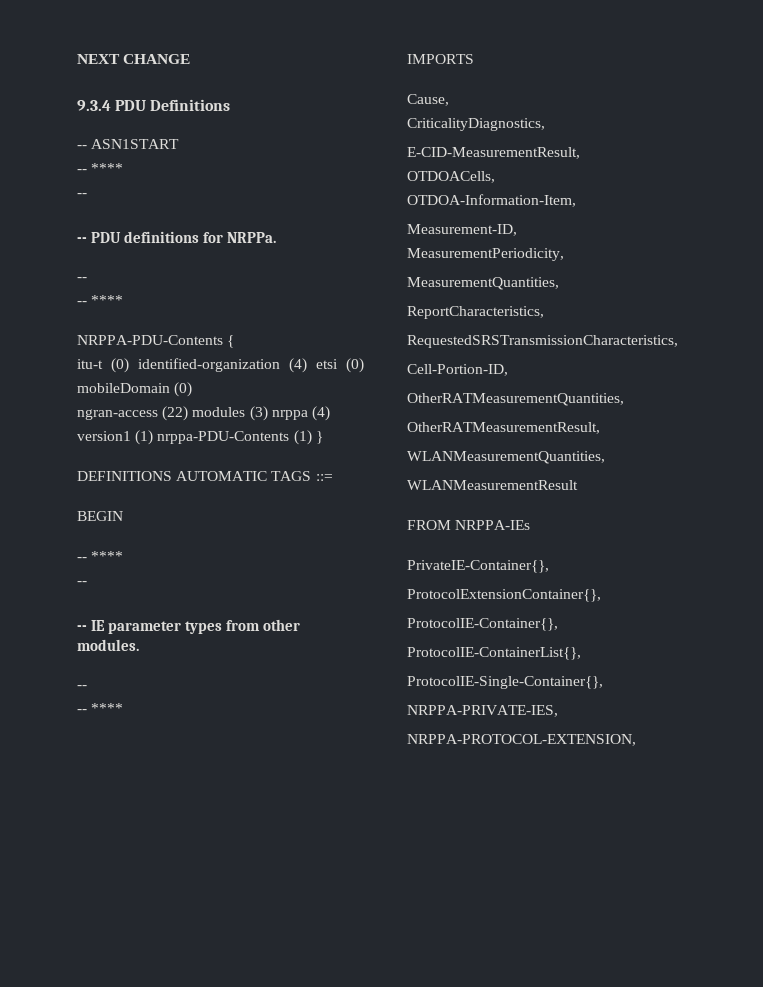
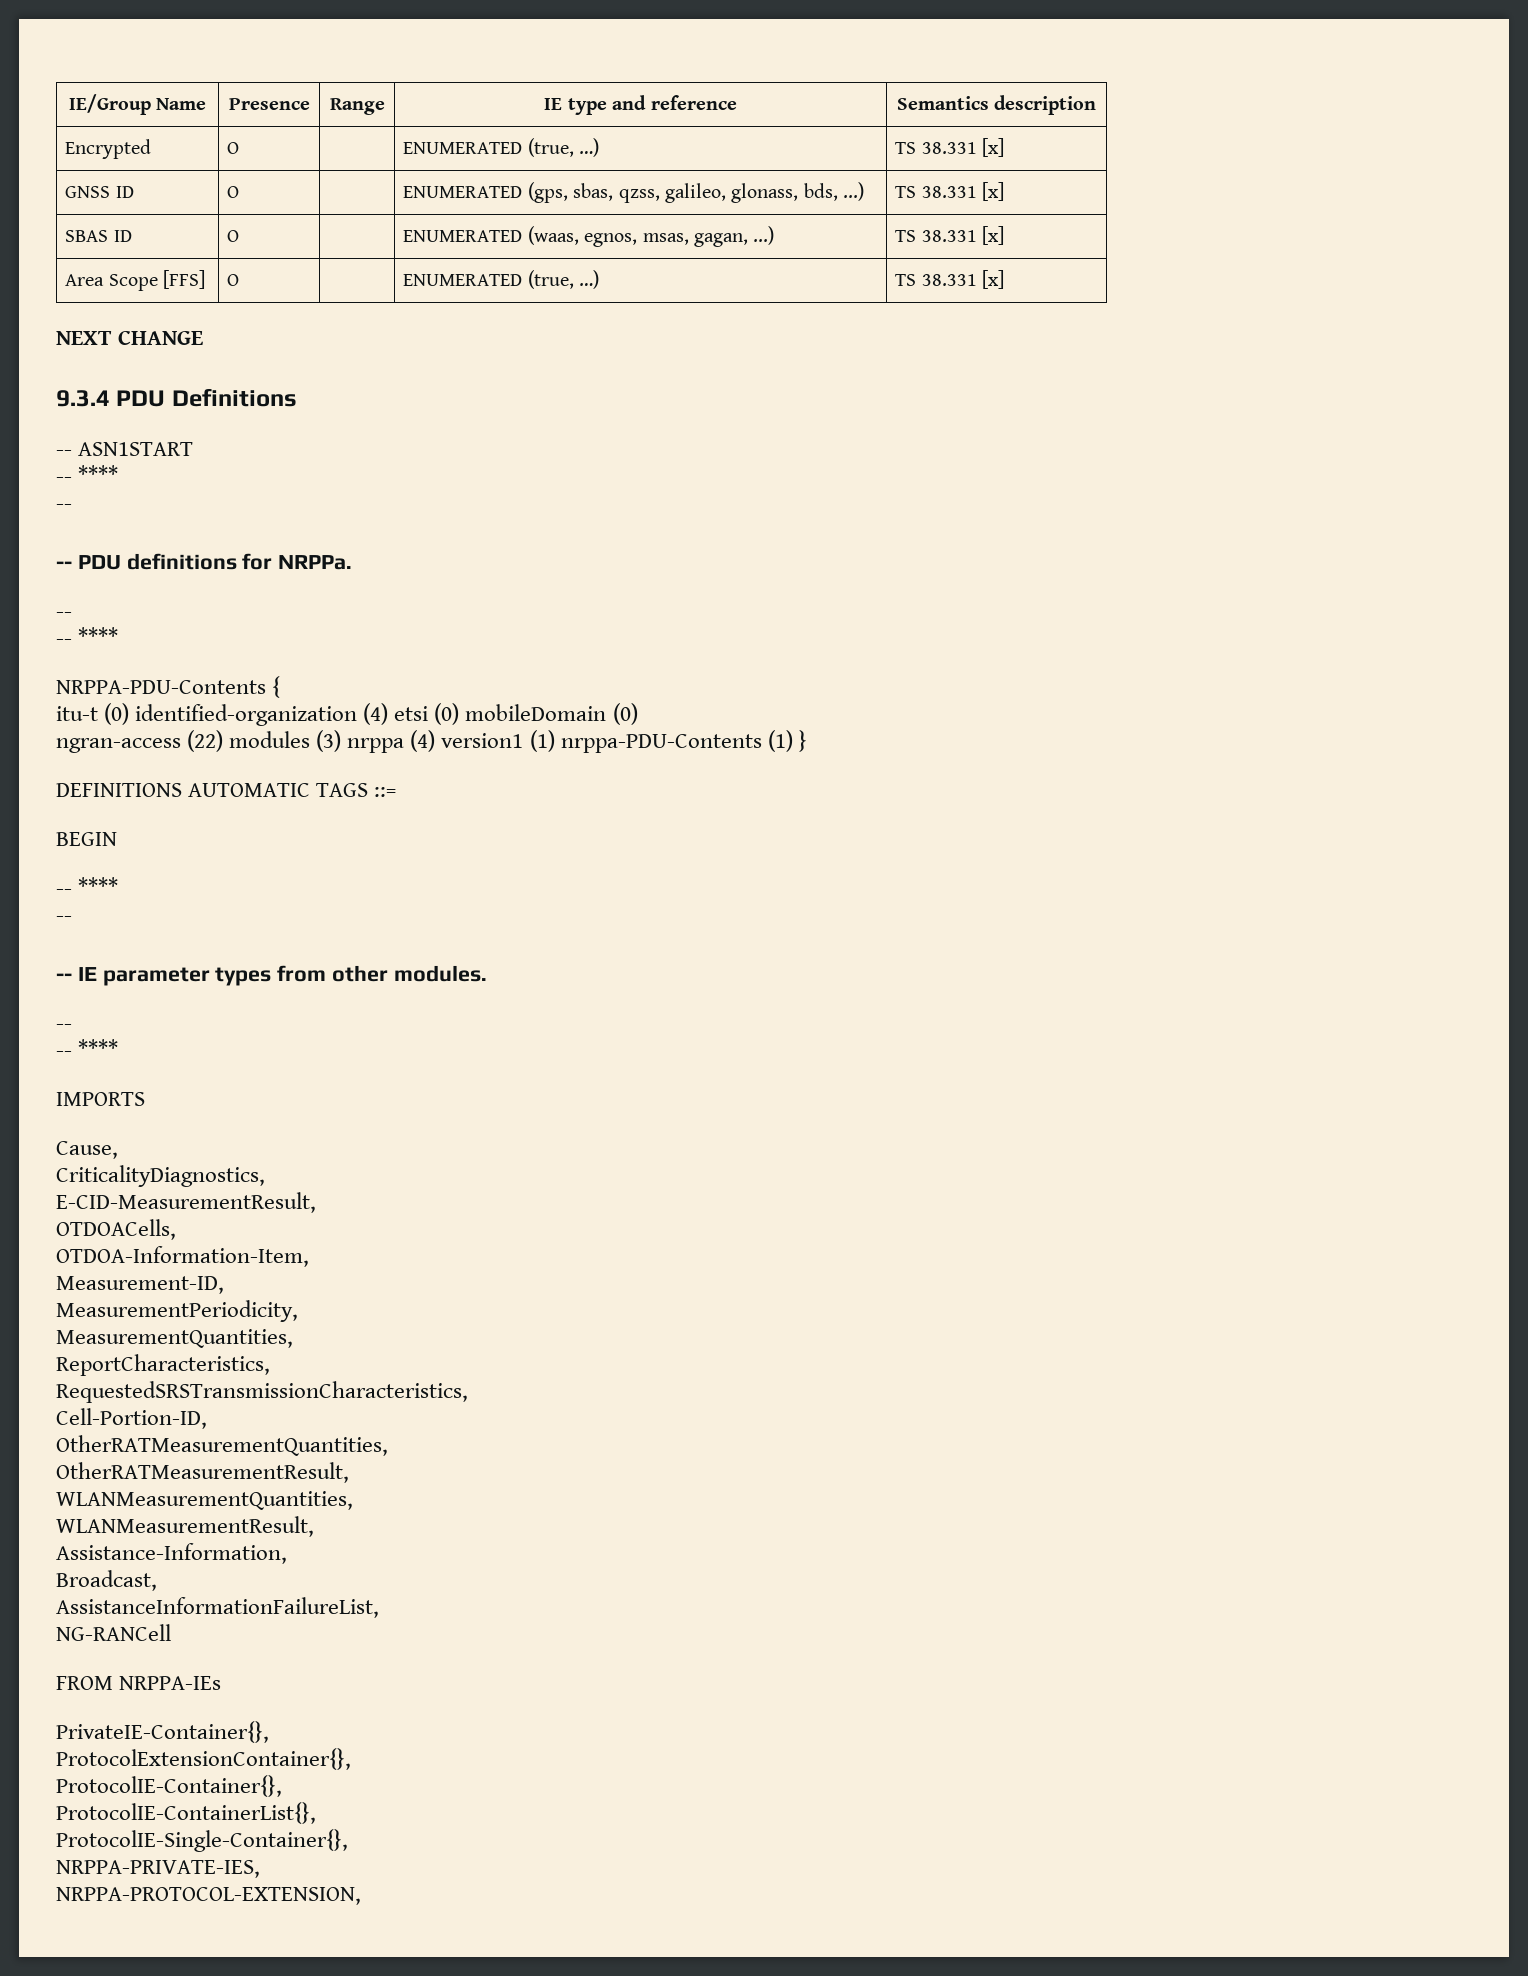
(77, 59) none -> [68,94,207,115] [228,98,310,110] [329,98,385,115] [544,95,737,115] [896,95,1097,115] [65,139,152,159] [227,142,240,154] [403,138,600,157] [895,138,1005,157] [65,186,134,198] [227,186,240,198] [403,182,865,203] [895,182,1005,201] [65,230,132,242] [227,230,240,242] [403,226,775,247] [895,226,1005,245] [65,270,206,291] [227,274,240,286] [403,270,600,289] [895,270,1005,289] IE/Group Name | Presence | Range | IE type and reference | Semantics description // Encrypted | O | | ENUMERATED (true, …) | TS 38.331 [x] // GNSS ID | O | | ENUMERATED (gps, sbas, qzss, galileo, glonass, bds, ...) | TS 38.331 [x] // SBAS ID | O | | ENUMERATED (waas, egnos, msas, gagan, ...) | TS 38.331 [x] // Area Scope [FFS] | O | | ENUMERATED (true, …) | TS 38.331 [x] //
[407,480,578,490] WLANMeasurementResult -> [56,1516,314,1537] [56,1543,287,1564] [56,1570,157,1591] [56,1597,379,1618] [56,1624,171,1641] WLANMeasurementResult, // Assistance-Information, // Broadcast, // AssistanceInformationFailureList, // NG-RANCell

